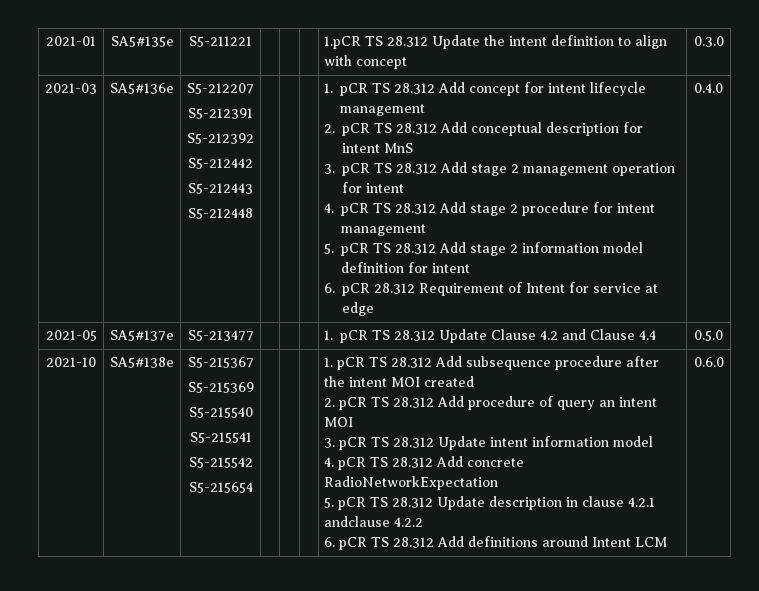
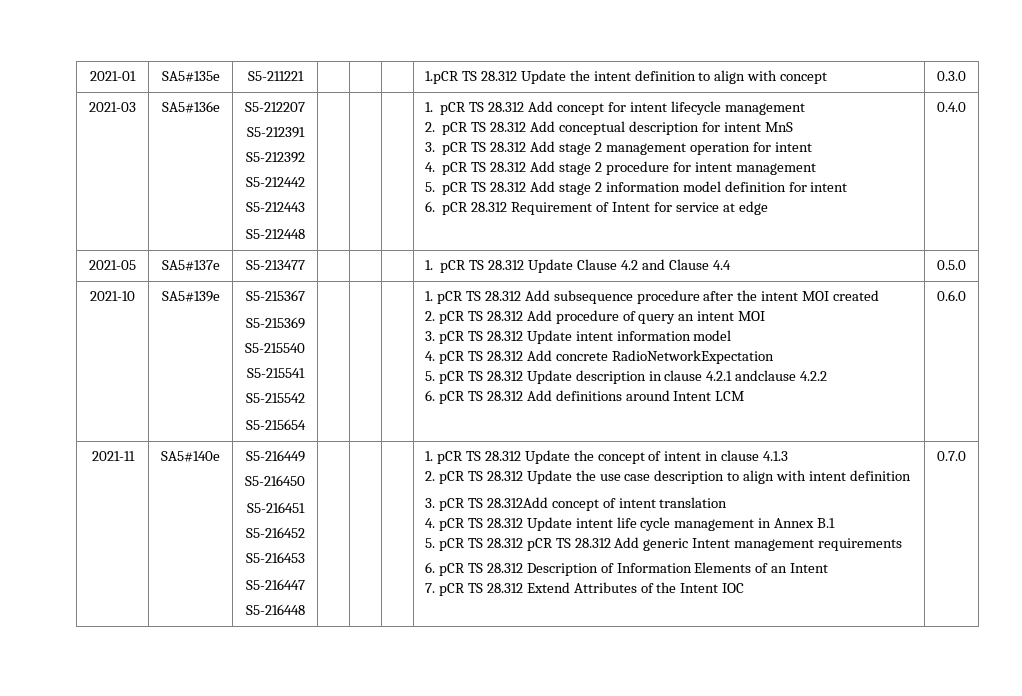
[110,357,174,368] SA5#138e -> [161,291,220,302] SA5#139e
(724, 362) none -> [91,451,135,461] [161,451,220,462] [245,450,305,462] [245,475,305,486] [246,502,305,513] [245,527,305,538] [245,552,305,563] [245,579,305,590] [245,604,305,615] [425,450,789,464] [425,470,911,484] [425,497,728,511] [425,517,836,531] [425,537,903,551] [425,562,829,576] [425,582,745,596] [937,451,966,461] // 2021-11 | SA5#140e | S5-216449 // S5-216450 // S5-216451 // S5-216452 // S5-216453 // S5-216447 // S5-216448 | | | | 1. pCR TS 28.312 Update the concept of intent in clause 4.1.3 // 2. pCR TS 28.312 Update the use case description to align with intent definition // 3. pCR TS 28.312Add concept of intent translation // 4. pCR TS 28.312 Update intent life cycle management in Annex B.1 // 5. pCR TS 28.312 pCR TS 28.312 Add generic Intent management requirements // 6. pCR TS 28.312 Description of Information Elements of an Intent // 7. pCR TS 28.312 Extend Attributes of the Intent IOC | 0.7.0

